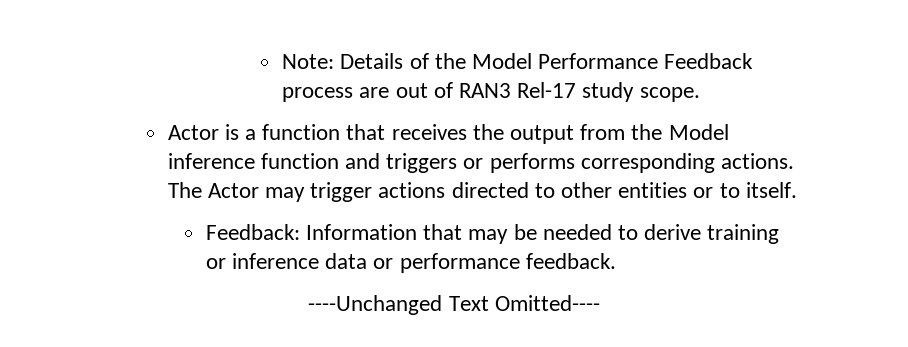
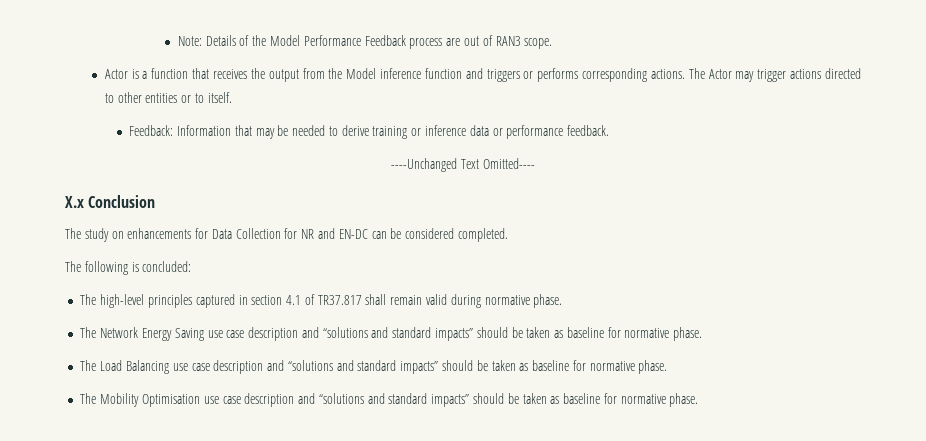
[517,82,635,102] Rel-17 study -> (521, 41) none
(600, 303) none -> [65,195,156,208] [65,228,508,242] [65,261,192,275] [80,294,563,308] [80,327,703,341] [80,360,668,374] [80,393,699,407] // X.x Conclusion // The study on enhancements for Data Collection for NR and EN-DC can be considered completed. // The following is concluded: // The high-level principles captured in section 4.1 of TR37.817 shall remain valid during normative phase. // The Network Energy Saving use case description and “solutions and standard impacts” should be taken as baseline for normative phase. // The Load Balancing use case description and “solutions and standard impacts” should be taken as baseline for normative phase. // The Mobility Optimisation use case description and “solutions and standard impacts” should be taken as baseline for normative phase.

